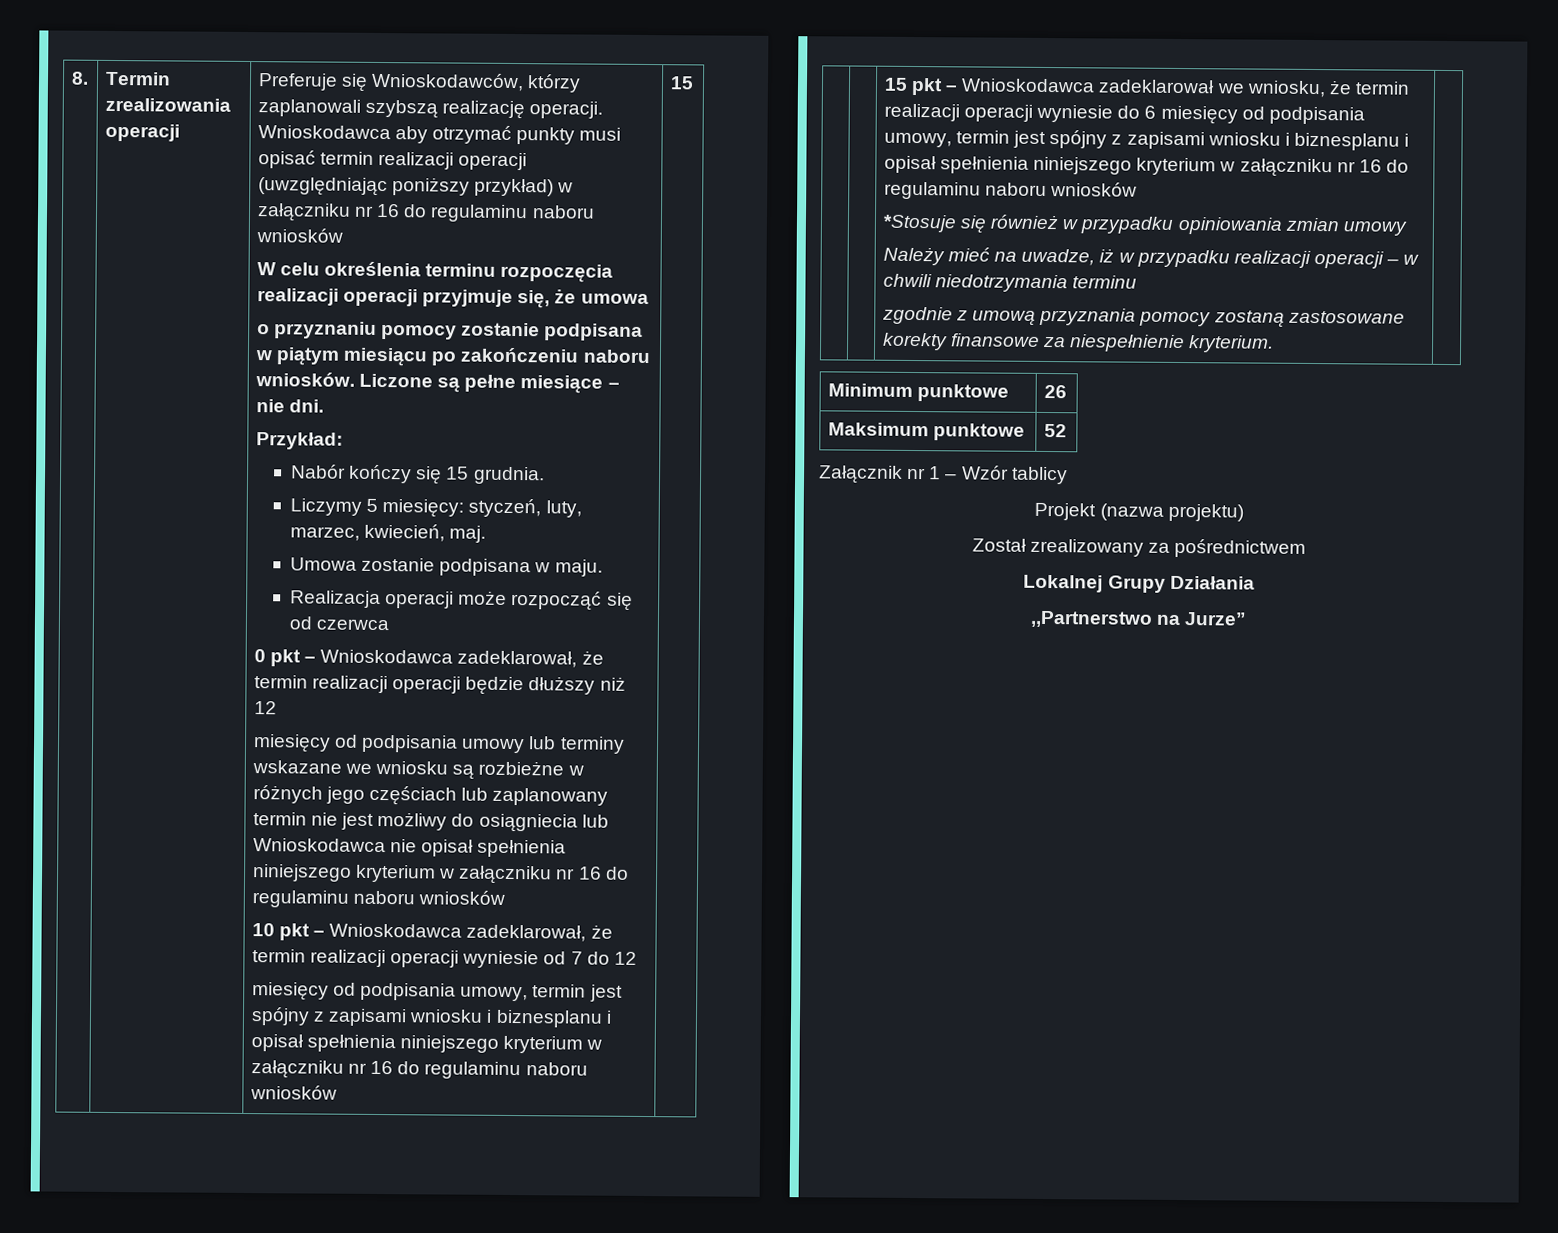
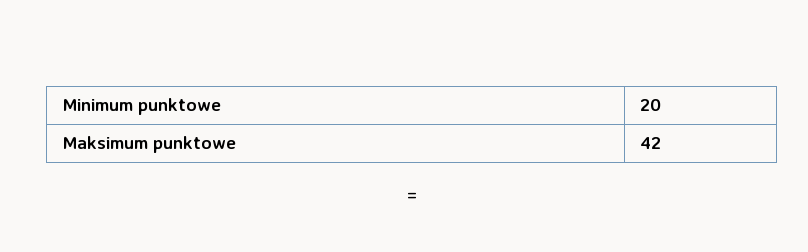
[70,71,89,85] [104,71,171,86] [104,97,231,112] [104,123,180,142] [257,72,582,93] [257,99,604,120] [257,125,622,145] [257,150,528,171] [257,177,574,197] [256,203,595,223] [255,228,343,243] [256,261,614,283] [256,288,649,309] [256,321,644,341] [254,347,650,367] [254,372,620,394] [255,399,324,413] [255,432,343,450] [291,464,545,485] [290,498,582,518] [290,523,487,543] [290,557,603,577] [290,590,633,611] [289,616,390,631] [253,649,604,668] [253,675,626,696] [253,701,277,715] [252,734,625,754] [251,760,584,780] [252,785,609,806] [252,811,609,833] [252,838,567,858] [251,864,629,885] [251,890,506,908] [251,923,613,942] [251,949,637,969] [251,982,623,1002] [250,1007,612,1028] [250,1034,603,1054] [250,1060,588,1080] [249,1085,337,1100] [669,76,694,90] [883,77,1410,98] [883,103,1365,125] [883,130,1410,151] [883,155,1409,178] [883,181,1138,200] [882,214,1407,236] [882,246,1420,269] [882,273,1138,293] [881,306,1405,328] [882,332,1275,353] 8. | Termin zrealizowania operacji | Preferuje się Wnioskodawców, którzy zaplanowali szybszą realizację operacji. Wnioskodawca aby otrzymać punkty musi opisać termin realizacji operacji (uwzględniając poniższy przykład) w załączniku nr 16 do regulaminu naboru wniosków // W celu określenia terminu rozpoczęcia realizacji operacji przyjmuje się, że umowa // o przyznaniu pomocy zostanie podpisana w piątym miesiącu po zakończeniu naboru wniosków. Liczone są pełne miesiące – nie dni. // Przykład: // Nabór kończy się 15 grudnia. // Liczymy 5 miesięcy: styczeń, luty, marzec, kwiecień, maj. // Umowa zostanie podpisana w maju. // Realizacja operacji może rozpocząć się od czerwca // 0 pkt – Wnioskodawca zadeklarował, że termin realizacji operacji będzie dłuższy niż 12 // miesięcy od podpisania umowy lub terminy wskazane we wniosku są rozbieżne w różnych jego częściach lub zaplanowany termin nie jest możliwy do osiągniecia lub Wnioskodawca nie opisał spełnienia niniejszego kryterium w załączniku nr 16 do regulaminu naboru wniosków // 10 pkt – Wnioskodawca zadeklarował, że termin realizacji operacji wyniesie od 7 do 12 // miesięcy od podpisania umowy, termin jest spójny z zapisami wniosku i biznesplanu i opisał spełnienia niniejszego kryterium w załączniku nr 16 do regulaminu naboru wniosków | 15 // | | 15 pkt – Wnioskodawca zadeklarował we wniosku, że termin realizacji operacji wyniesie do 6 miesięcy od podpisania umowy, termin jest spójny z zapisami wniosku i biznesplanu i opisał spełnienia niniejszego kryterium w załączniku nr 16 do regulaminu naboru wniosków // *Stosuje się również w przypadku opiniowania zmian umowy // Należy mieć na uwadze, iż w przypadku realizacji operacji – w chwili niedotrzymania terminu // zgodnie z umową przyznania pomocy zostaną zastosowane korekty finansowe za niespełnienie kryterium. | // -> (62, 105) none
[1043,384,1067,399] 26 -> [640,99,662,111] 20
[1043,423,1067,438] [819,465,1068,485] [1034,502,1244,522] [971,538,1307,558] [1023,574,1255,593] [1029,610,1248,628] 52 // Załącznik nr 1 – Wzór tablicy // Projekt (nazwa projektu) // Został zrealizowany za pośrednictwem // Lokalnej Grupy Działania // ,,Partnerstwo na Jurze” -> [640,137,662,149] [406,192,417,202] 42 // =

